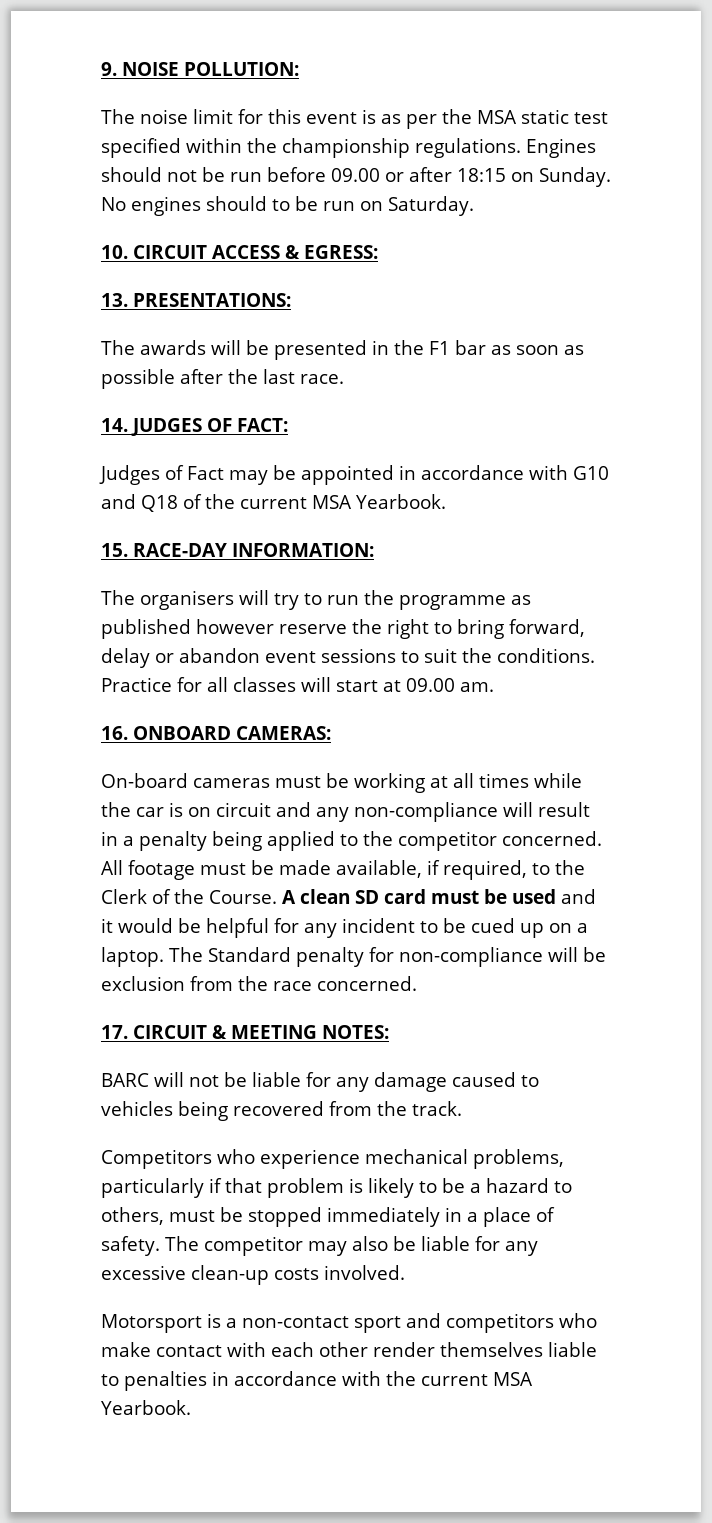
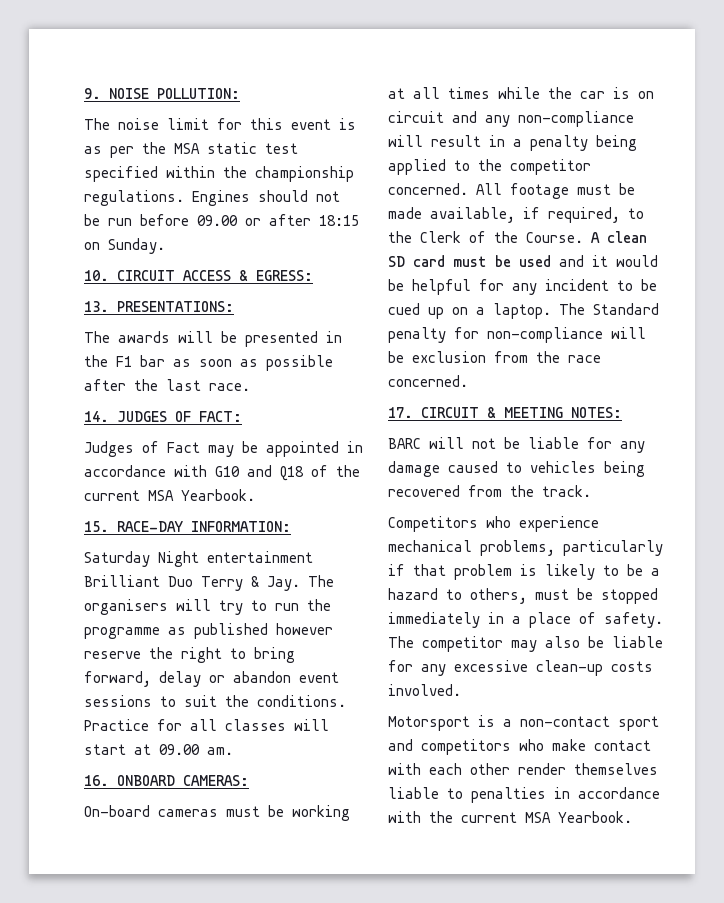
[101,196,474,216] No engines should to be run on Saturday. -> (165, 246) none
(374, 550) none -> [84,551,313,567] [84,575,300,591] Saturday Night entertainment Brilliant Duo Terry & Jay.

